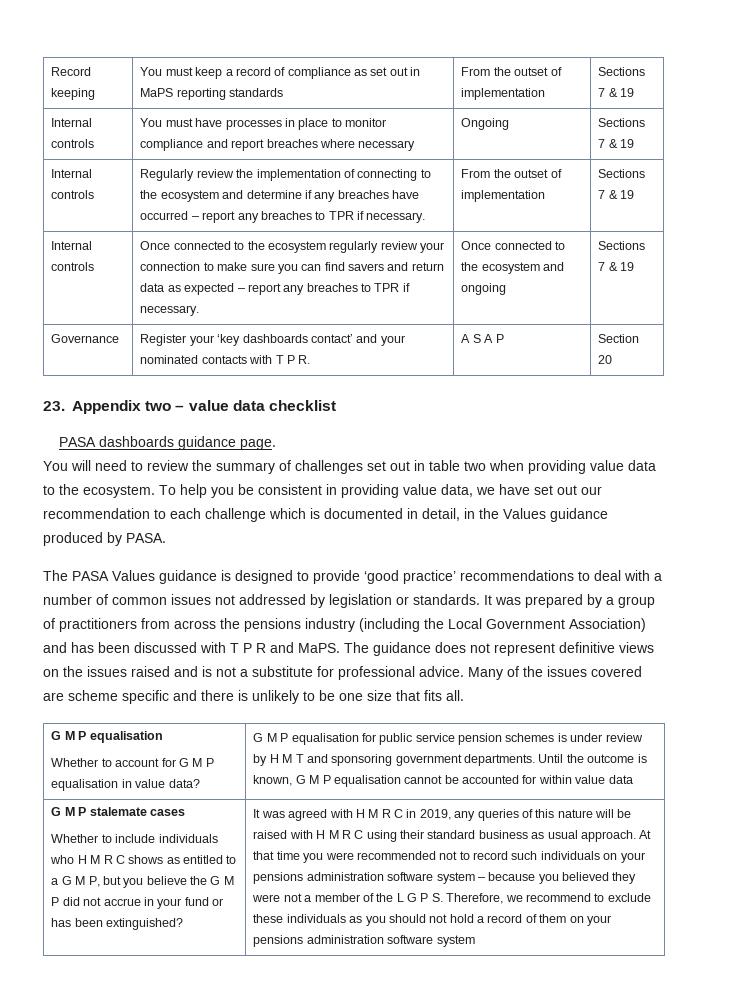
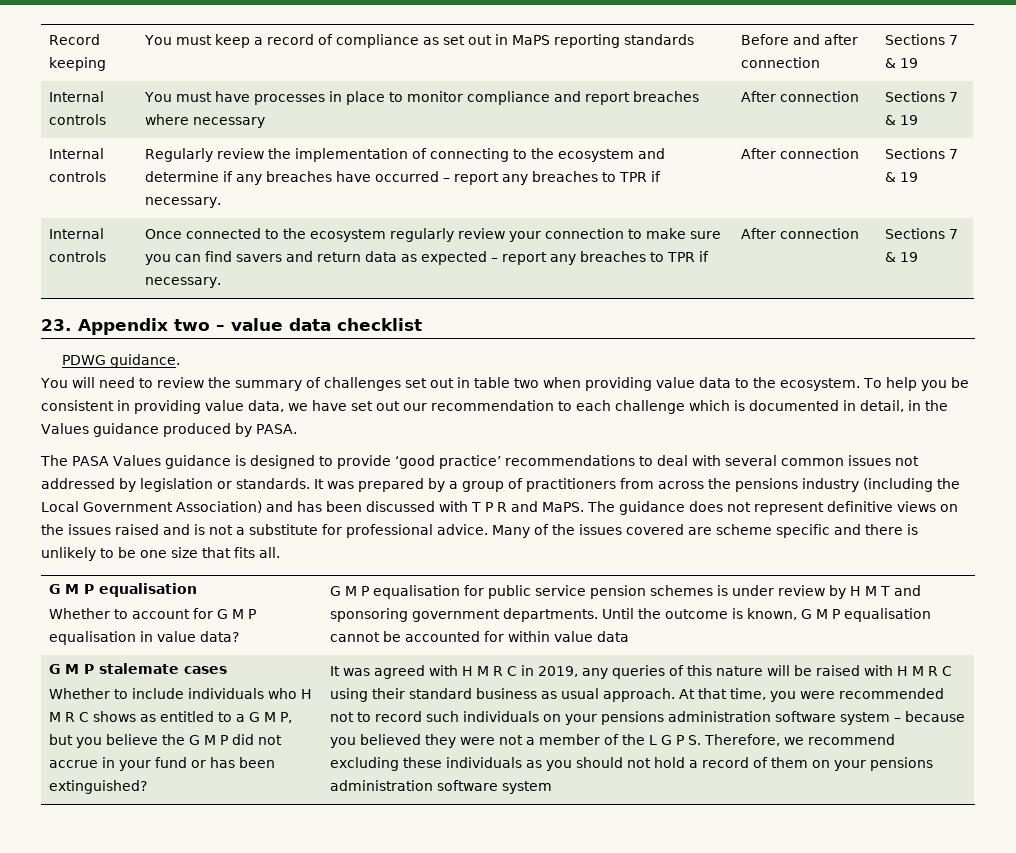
[461,67,562,76] [461,88,546,100] From the outset of implementation -> [740,34,858,45] [740,57,820,68] Before and after connection
[461,118,510,130] Ongoing -> [740,91,859,102] After connection
[461,169,562,178] [461,190,546,202] From the outset of implementation -> [740,148,859,159] After connection
[461,241,566,250] [461,262,565,274] [461,283,507,295] [598,241,646,250] [598,262,635,271] [51,334,120,343] [140,334,405,346] [140,355,311,364] [461,334,504,343] [598,334,640,343] [598,355,613,364] Once connected to the ecosystem and ongoing | Sections 7 & 19 // Governance | Register your ‘key dashboards contact’ and your nominated contacts with T P R. | A S A P | Section 20 -> [740,228,859,239] [884,228,958,239] [884,252,918,262] After connection | Sections 7 & 19
[59,436,277,450] PASA dashboards guidance page. -> [62,354,181,368] PDWG guidance.
[654,573,662,581] [43,594,108,605] a number of -> [724,455,777,466] several
[276,851,300,860] time -> [729,688,766,700] time,
[594,893,651,902] to exclude -> [329,757,399,771] excluding

